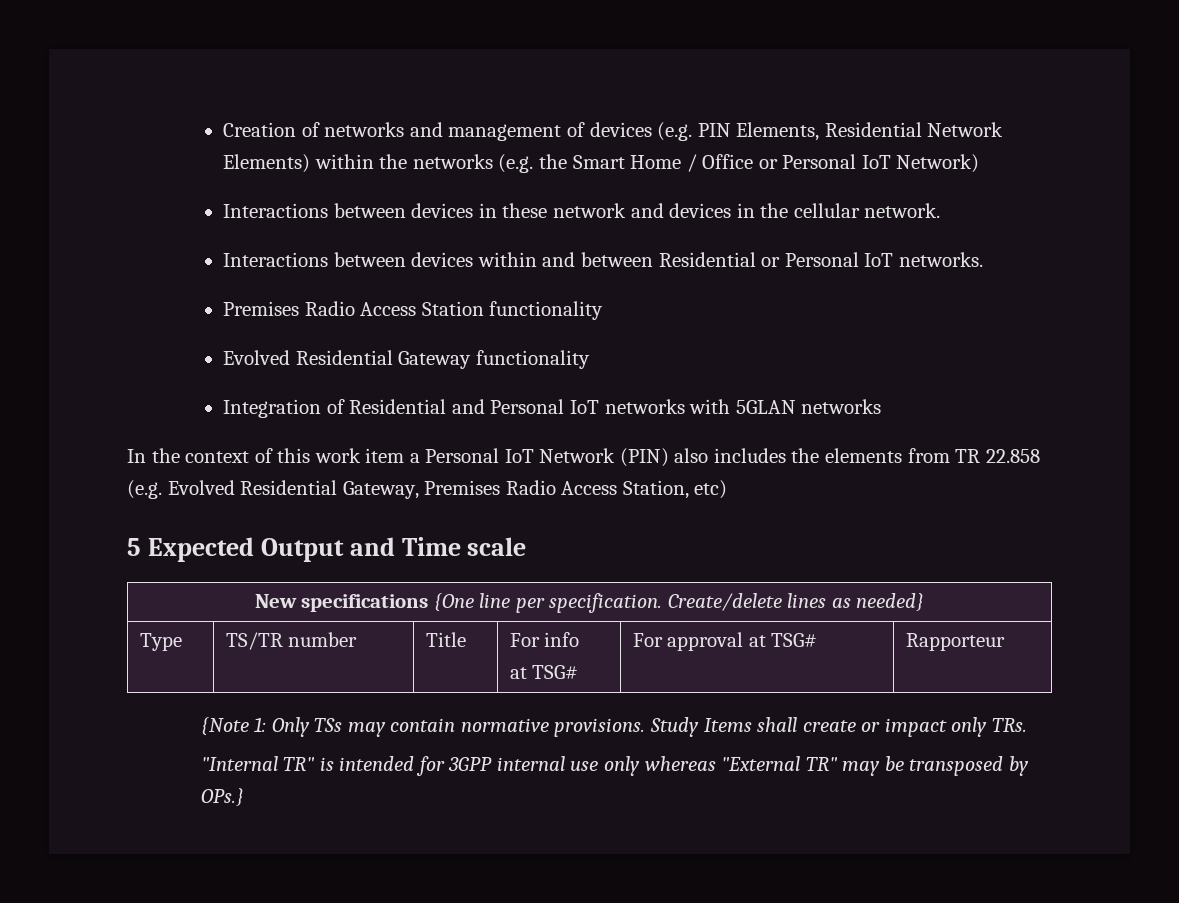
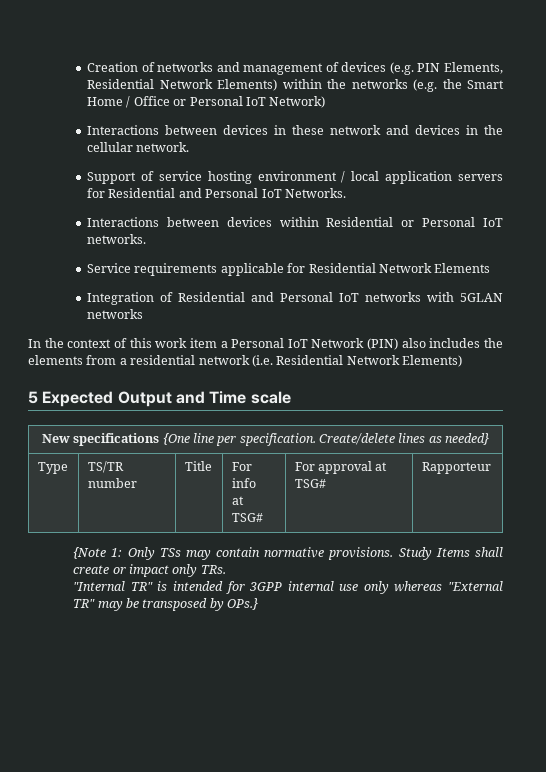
(941, 210) none -> [87,171,503,184] [87,188,346,198] // Support of service hosting environment / local application servers for Residential and Personal IoT Networks.
[542,252,653,267] and between -> (319, 222) none
[223,301,604,320] [223,350,590,369] Premises Radio Access Station functionality // Evolved Residential Gateway functionality -> [87,263,491,276] Service requirements applicable for Residential Network Elements
[955,449,1040,463] [127,480,728,499] TR 22.858 (e.g. Evolved Residential Gateway, Premises Radio Access Station, etc) -> [119,355,462,367] a residential network (i.e. Residential Network Elements)

